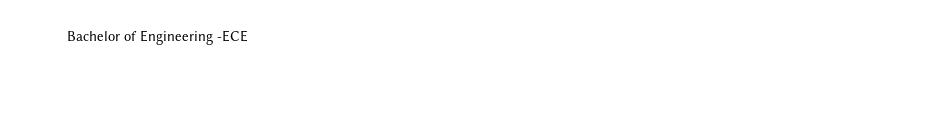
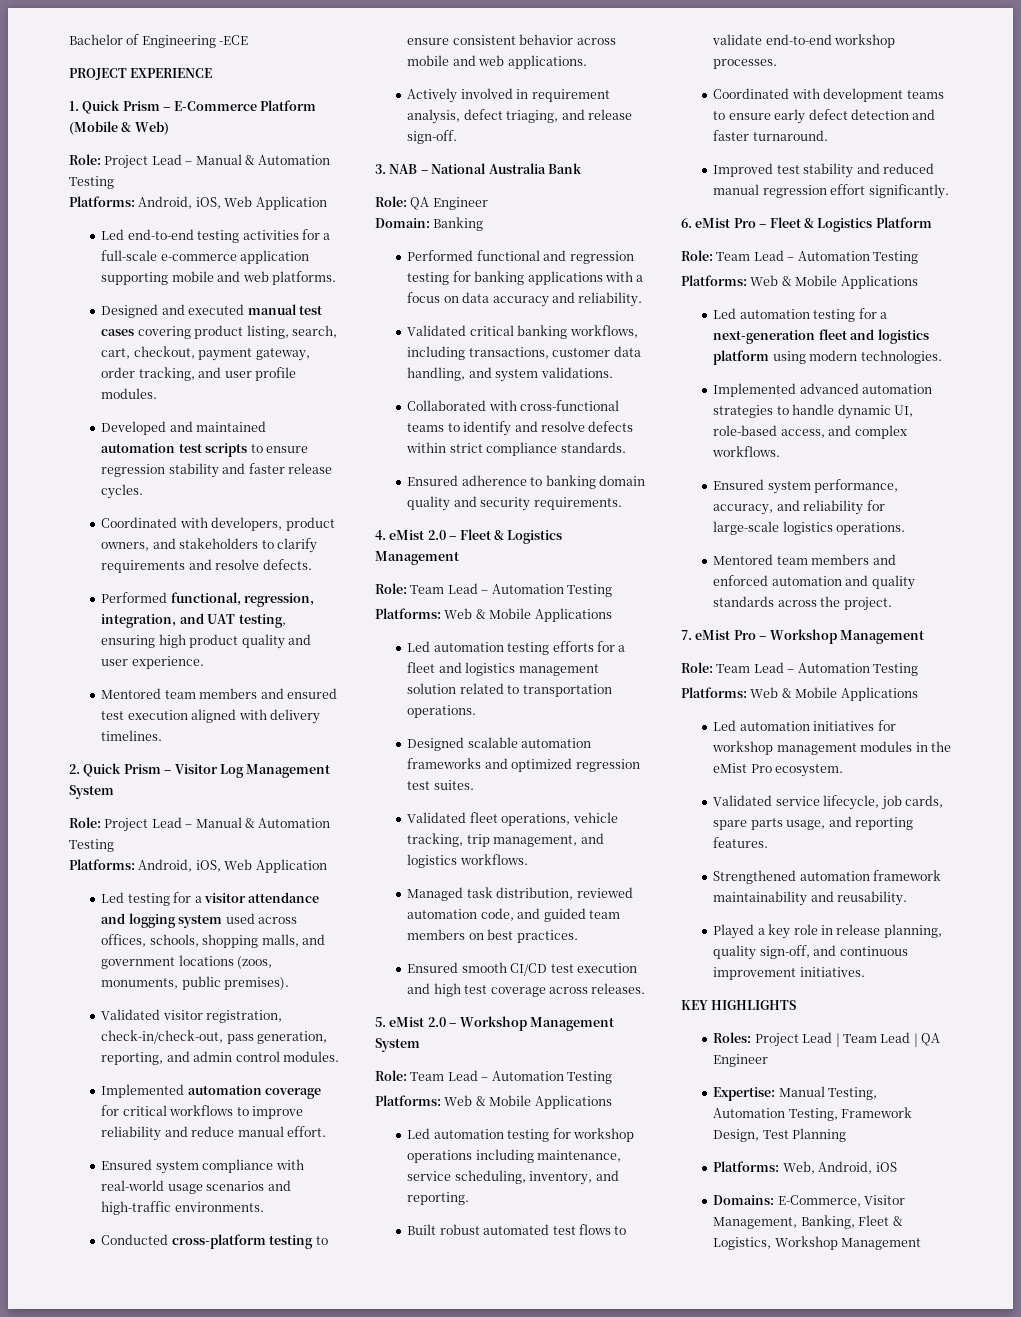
(248, 36) none -> [69,68,213,80] [69,100,316,114] [69,121,169,135] [69,154,331,169] [69,176,114,189] [69,196,327,210] [101,229,331,243] [101,250,310,264] [101,271,336,285] [101,304,322,318] [101,325,337,339] [101,346,310,361] [101,367,296,381] [101,388,158,399] [101,421,267,435] [101,443,308,457] [101,463,332,478] [101,484,144,499] [101,517,335,531] [101,538,317,553] [101,559,312,573] [101,592,315,607] [101,613,286,628] [101,634,311,649] [101,656,204,669] [101,688,337,699] [101,709,320,724] [101,730,163,741] [69,763,331,778] [69,785,114,799] [69,817,331,832] [69,839,114,852] [69,859,327,873] [101,892,320,906] [101,913,297,928] [101,934,325,948] [101,955,273,969] [101,976,290,990] [101,1009,283,1023] [101,1030,328,1044] [101,1051,339,1065] [101,1084,322,1099] [101,1105,303,1119] [101,1126,326,1141] [101,1159,304,1174] [101,1180,291,1194] [101,1201,264,1215] [101,1234,328,1249] [407,34,616,45] [407,55,587,69] [407,88,610,103] [407,109,632,124] [407,130,458,144] [375,163,582,174] [375,196,488,210] [375,217,484,231] [407,250,634,264] [407,271,644,285] [407,292,643,307] [407,325,638,339] [407,346,641,360] [407,367,613,382] [407,400,620,411] [407,421,634,436] [406,442,626,456] [407,475,645,489] [407,496,622,511] [375,529,563,544] [375,551,459,565] [375,583,612,597] [375,608,612,622] [407,641,626,655] [407,662,599,676] [407,683,612,697] [407,705,477,718] [407,737,592,751] [407,758,640,772] [407,780,474,790] [407,812,618,826] [407,833,604,847] [407,854,528,868] [407,887,633,901] [407,908,620,922] [407,929,578,943] [407,962,637,976] [407,983,646,997] [375,1016,614,1031] [375,1038,420,1052] [375,1070,612,1084] [375,1095,612,1109] [407,1128,634,1142] [407,1149,622,1163] [407,1170,619,1185] [407,1192,470,1205] [407,1224,627,1235] [712,34,896,48] [713,59,778,69] [713,88,944,102] [713,109,936,124] [713,130,828,141] [713,163,934,178] [713,184,949,199] [681,217,932,232] [681,250,918,264] [681,275,918,289] [713,308,887,322] [713,329,929,344] [713,350,942,365] [713,383,933,397] [713,404,913,419] [713,425,907,439] [712,446,781,457] [713,479,899,494] [713,500,885,515] [713,521,906,535] [713,554,896,565] [713,575,915,590] [713,596,892,611] [681,629,924,644] [681,662,918,676] [681,687,918,701] [713,720,896,731] [712,741,951,755] [713,763,844,777] [713,795,943,810] [713,816,913,830] [713,837,769,848] [713,870,942,884] [713,891,908,906] [713,924,942,939] [713,945,908,960] [713,967,865,980] [681,1000,797,1010] [713,1032,941,1047] [713,1054,769,1067] [713,1086,878,1101] [713,1107,913,1121] [713,1128,847,1142] [713,1161,897,1174] [713,1195,906,1207] [713,1215,903,1229] [713,1236,922,1250] // PROJECT EXPERIENCE // 1. Quick Prism – E-Commerce Platform (Mobile & Web) // Role: Project Lead – Manual & Automation Testing // Platforms: Android, iOS, Web Application // Led end-to-end testing activities for a full-scale e-commerce application supporting mobile and web platforms. // Designed and executed manual test cases covering product listing, search, cart, checkout, payment gateway, order tracking, and user profile modules. // Developed and maintained automation test scripts to ensure regression stability and faster release cycles. // Coordinated with developers, product owners, and stakeholders to clarify requirements and resolve defects. // Performed functional, regression, integration, and UAT testing, ensuring high product quality and user experience. // Mentored team members and ensured test execution aligned with delivery timelines. // 2. Quick Prism – Visitor Log Management System // Role: Project Lead – Manual & Automation Testing // Platforms: Android, iOS, Web Application // Led testing for a visitor attendance and logging system used across offices, schools, shopping malls, and government locations (zoos, monuments, public premises). // Validated visitor registration, check-in/check-out, pass generation, reporting, and admin control modules. // Implemented automation coverage for critical workflows to improve reliability and reduce manual effort. // Ensured system compliance with real-world usage scenarios and high-traffic environments. // Conducted cross-platform testing to ensure consistent behavior across mobile and web applications. // Actively involved in requirement analysis, defect triaging, and release sign-off. // 3. NAB – National Australia Bank // Role: QA Engineer // Domain: Banking // Performed functional and regression testing for banking applications with a focus on data accuracy and reliability. // Validated critical banking workflows, including transactions, customer data handling, and system validations. // Collaborated with cross-functional teams to identify and resolve defects within strict compliance standards. // Ensured adherence to banking domain quality and security requirements. // 4. eMist 2.0 – Fleet & Logistics Management // Role: Team Lead – Automation Testing // Platforms: Web & Mobile Applications // Led automation testing efforts for a fleet and logistics management solution related to transportation operations. // Designed scalable automation frameworks and optimized regression test suites. // Validated fleet operations, vehicle tracking, trip management, and logistics workflows. // Managed task distribution, reviewed automation code, and guided team members on best practices. // Ensured smooth CI/CD test execution and high test coverage across releases. // 5. eMist 2.0 – Workshop Management System // Role: Team Lead – Automation Testing // Platforms: Web & Mobile Applications // Led automation testing for workshop operations including maintenance, service scheduling, inventory, and reporting. // Built robust automated test flows to validate end-to-end workshop processes. // Coordinated with development teams to ensure early defect detection and faster turnaround. // Improved test stability and reduced manual regression effort significantly. // 6. eMist Pro – Fleet & Logistics Platform // Role: Team Lead – Automation Testing // Platforms: Web & Mobile Applications // Led automation testing for a next-generation fleet and logistics platform using modern technologies. // Implemented advanced automation strategies to handle dynamic UI, role-based access, and complex workflows. // Ensured system performance, accuracy, and reliability for large-scale logistics operations. // Mentored team members and enforced automation and quality standards across the project. // 7. eMist Pro – Workshop Management // Role: Team Lead – Automation Testing // Platforms: Web & Mobile Applications // Led automation initiatives for workshop management modules in the eMist Pro ecosystem. // Validated service lifecycle, job cards, spare parts usage, and reporting features. // Strengthened automation framework maintainability and reusability. // Played a key role in release planning, quality sign-off, and continuous improvement initiatives. // KEY HIGHLIGHTS // Roles: Project Lead | Team Lead | QA Engineer // Expertise: Manual Testing, Automation Testing, Framework Design, Test Planning // Platforms: Web, Android, iOS // Domains: E-Commerce, Visitor Management, Banking, Fleet & Logistics, Workshop Management

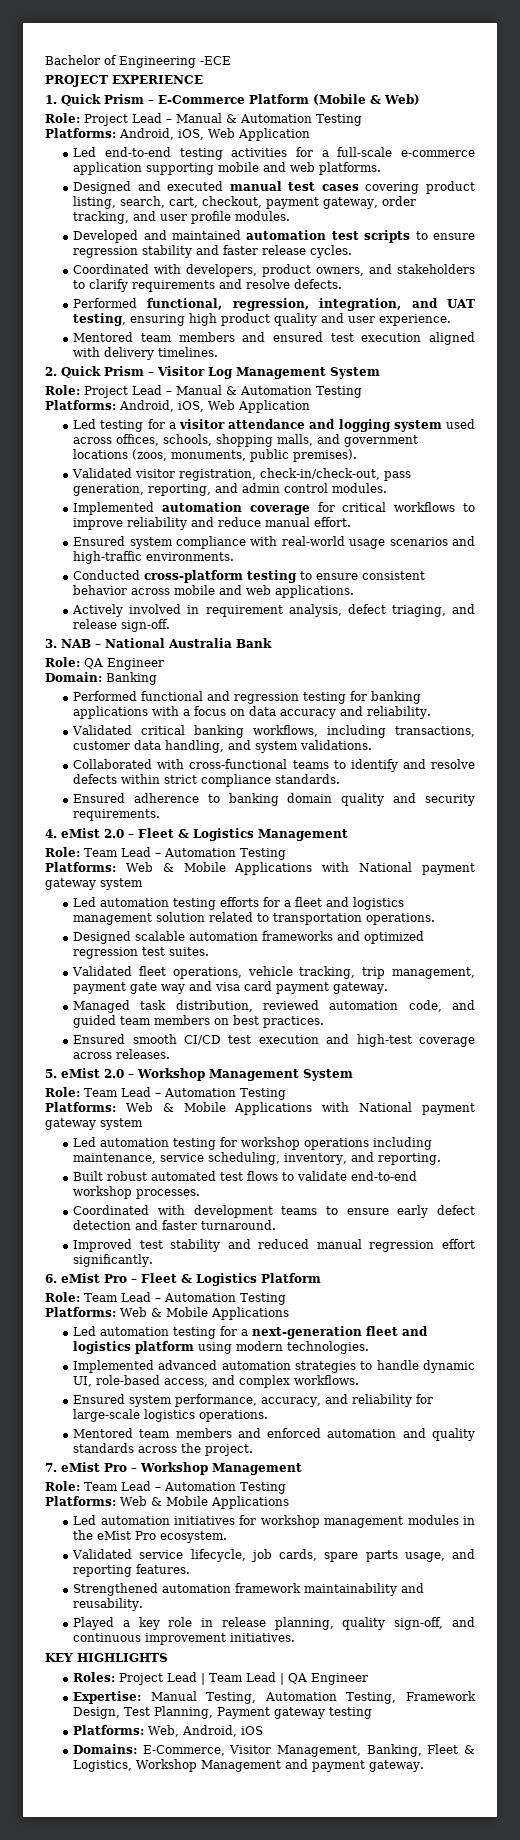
(612, 615) none -> [322,862,475,875] [45,878,143,890] with National payment gateway system
[580,833,604,844] [407,854,528,868] and logistics workflows. -> [73,981,389,994] payment gate way and visa card payment gateway.
[433,983,488,997] high test -> [356,1034,412,1047] high-test
(612, 1102) none -> [322,1102,475,1115] [45,1118,143,1130] with National payment gateway system
[792,1128,847,1142] Planning -> [154,1706,373,1719] Planning, Payment gateway testing
(922, 1244) none -> [285,1759,425,1772] and payment gateway.

